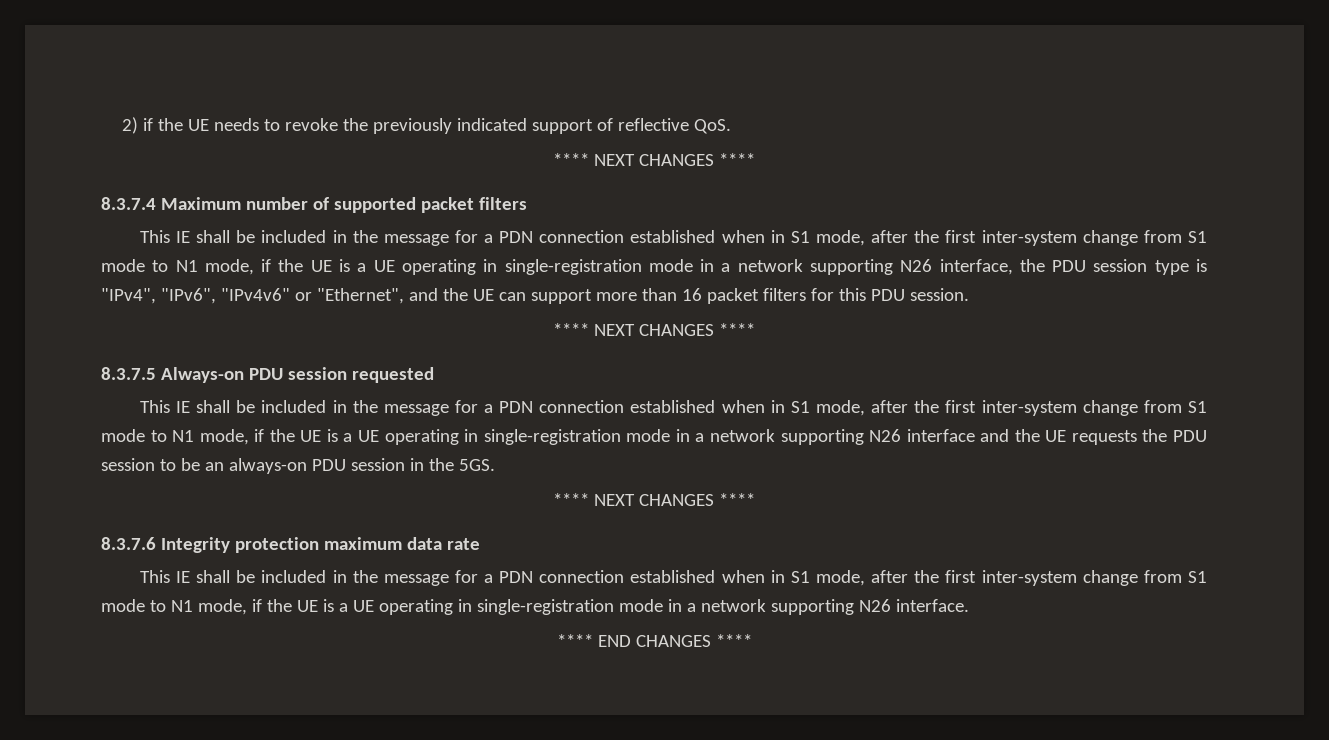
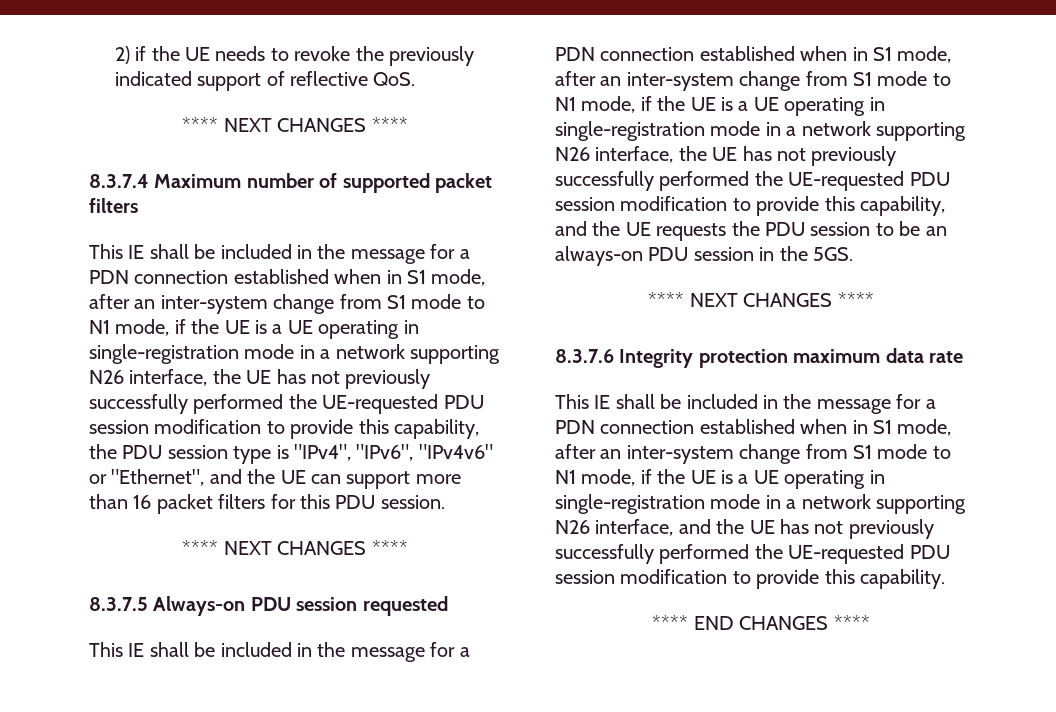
[914,230,977,243] the first -> [134,299,156,309] an
(1045, 265) none -> [246,369,431,389] [89,394,484,414] [89,419,479,439] [89,444,117,459] UE has not previously successfully performed the UE-requested PDU session modification to provide this capability, the
[914,400,977,413] the first -> [600,76,622,86] an
[906,429,975,442] interface -> [595,146,897,166] [555,171,950,191] [555,196,945,216] interface, the UE has not previously successfully performed the UE-requested PDU session modification to provide this capability,
[914,570,977,583] the first -> [600,449,622,459] an
[895,599,969,612] interface. -> [595,519,934,539] [555,544,950,564] [555,569,945,589] interface, and the UE has not previously successfully performed the UE-requested PDU session modification to provide this capability.

